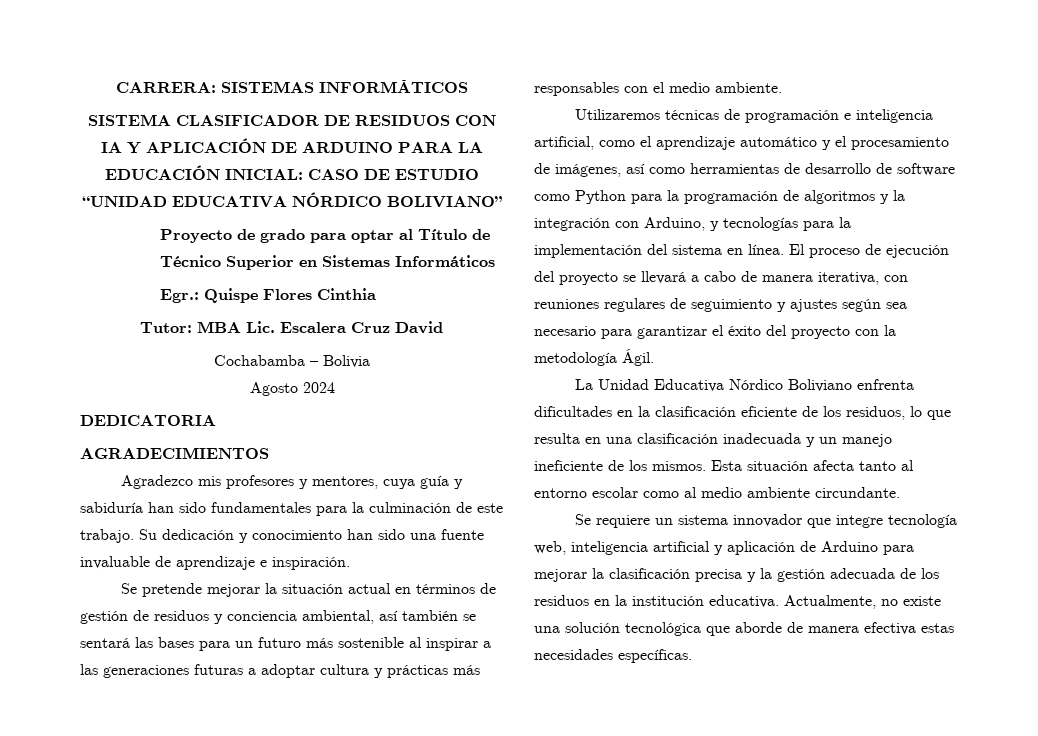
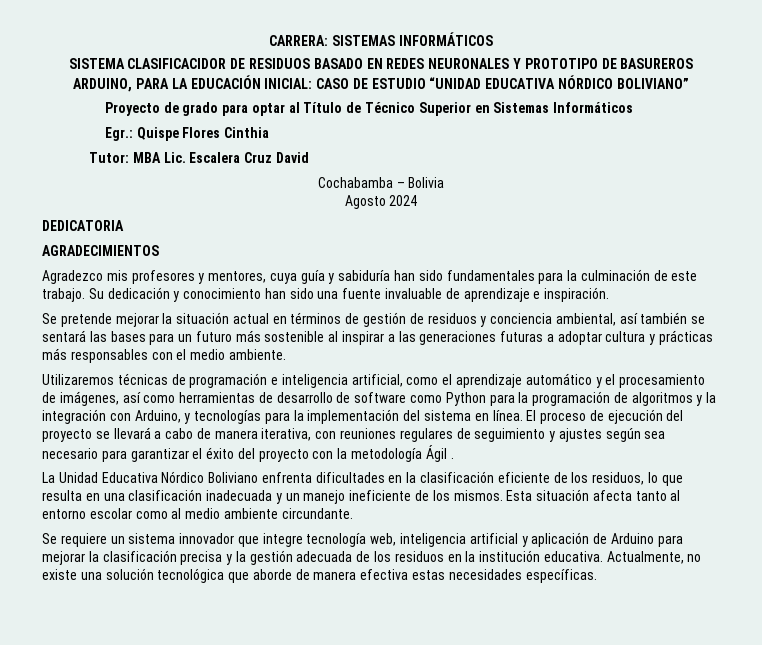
[176,115,319,126] CLASIFICADOR -> [127,58,227,69] CLASIFICACIDOR
[455,115,496,126] [101,138,393,154] CON IA Y APLICACIÓN DE ARDUINO -> [313,58,694,69] [73,78,133,92] BASADO EN REDES NEURONALES Y PROTOTIPO DE BASUREROS ARDUINO,
[622,349,654,366] Ágil. -> [425,445,454,462] Ágil .

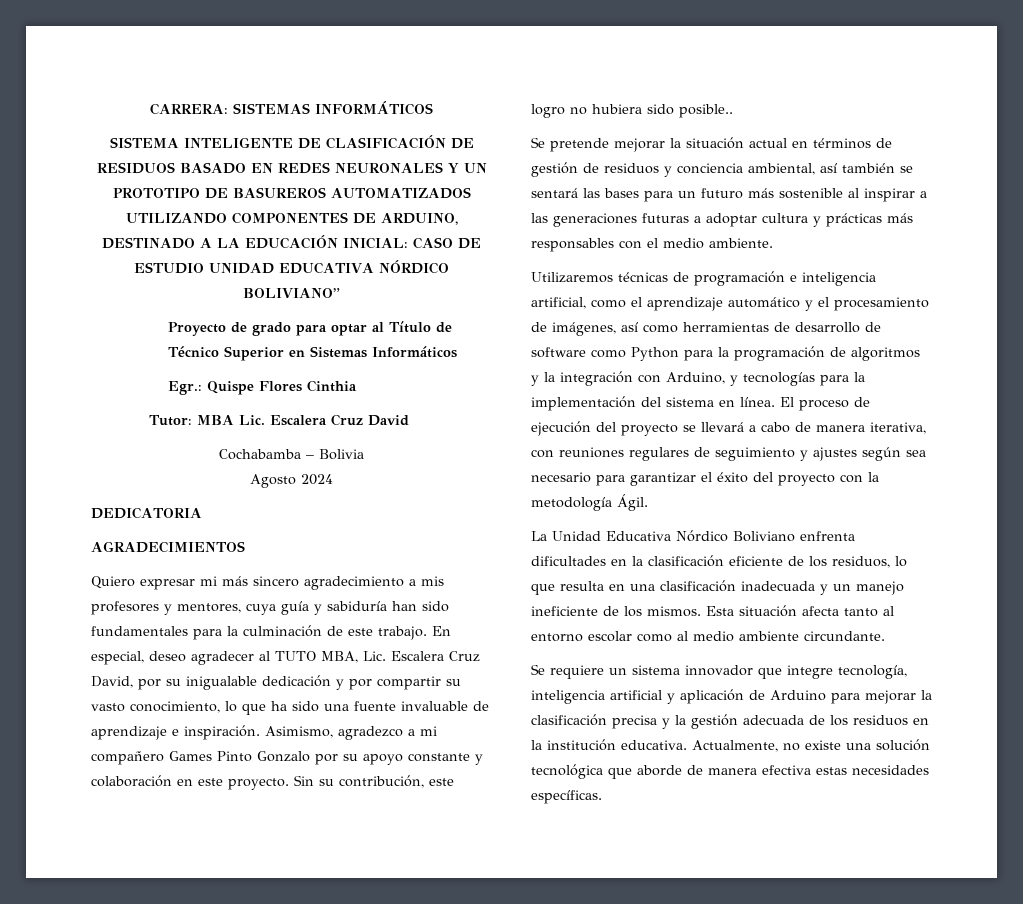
[127,58,227,69] CLASIFICACIDOR -> [183,135,446,149] INTELIGENTE DE CLASIFICACIÓN
(521, 63) none -> [463,163,487,173] UN
[73,78,169,92] ARDUINO, PARA -> [330,187,471,199] [125,212,458,225] [102,237,212,249] AUTOMATIZADOS UTILIZANDO COMPONENTES DE ARDUINO, DESTINADO A
[429,77,482,89] “UNIDAD -> [209,263,275,274] UNIDAD
[42,270,103,284] Agradezco -> [91,576,416,590] Quiero expresar mi más sincero agradecimiento a
[88,287,286,302] Su dedicación y conocimiento han -> [432,626,451,636] [91,651,480,665] [91,675,461,690] [91,701,287,715] En especial, deseo agradecer al TUTO MBA, Lic. Escalera Cruz David, por su inigualable dedicación y por compartir su vasto conocimiento, lo que ha
(610, 294) none -> [265,726,437,740] [91,751,483,765] [91,775,454,790] [531,104,733,118] Asimismo, agradezco a mi compañero Games Pinto Gonzalo por su apoyo constante y colaboración en este proyecto. Sin su contribución, este logro no hubiera sido posible..
[425,445,454,462] Ágil . -> [617,494,648,511] Ágil.
[306,533,397,547] tecnología web, -> [838,665,907,679] tecnología,

